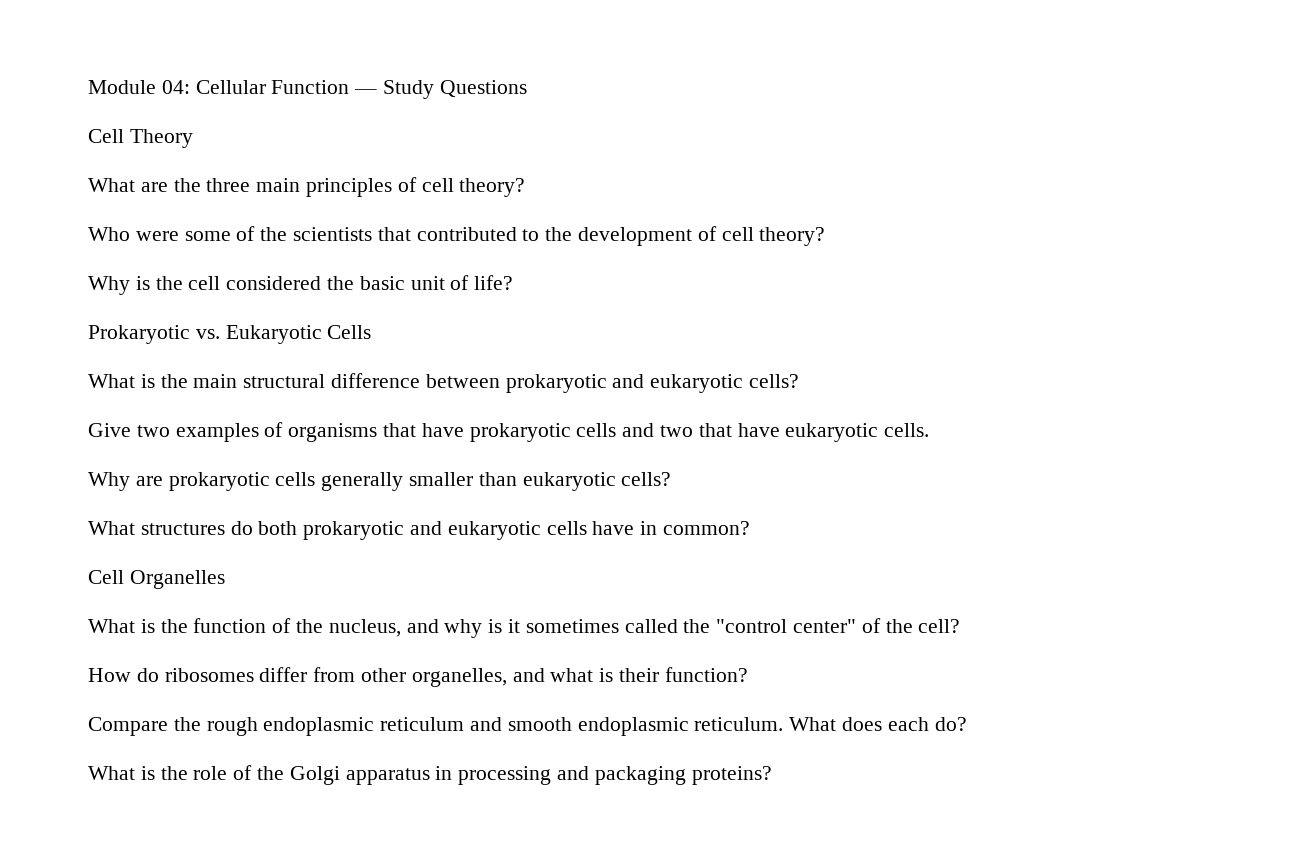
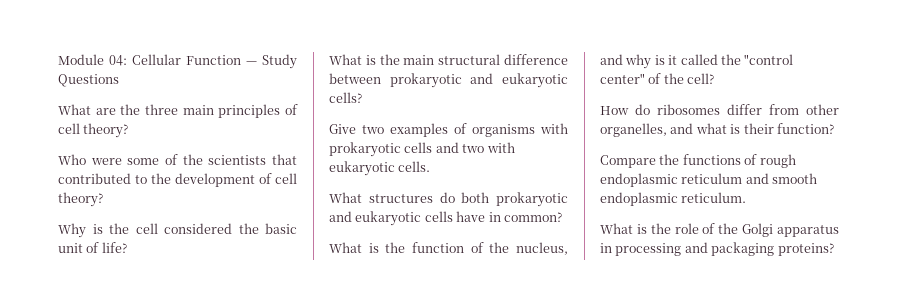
[88,129,193,148] // Cell Theory -> (119, 80) none
[88,325,372,344] // Prokaryotic vs. Eukaryotic Cells -> (127, 247) none
[383,423,464,437] that have -> [540,123,568,134] with
[698,423,780,437] that have -> [486,142,515,153] with
[88,472,672,491] // Why are prokaryotic cells generally smaller than eukaryotic cells? -> (431, 166) none
[88,570,225,589] // Cell Organelles -> (562, 217) none
[525,619,619,633] sometimes -> (678, 60) none
(201, 724) none -> [682,154,758,165] functions of
[789,717,967,731] What does each do? -> (747, 197) none

